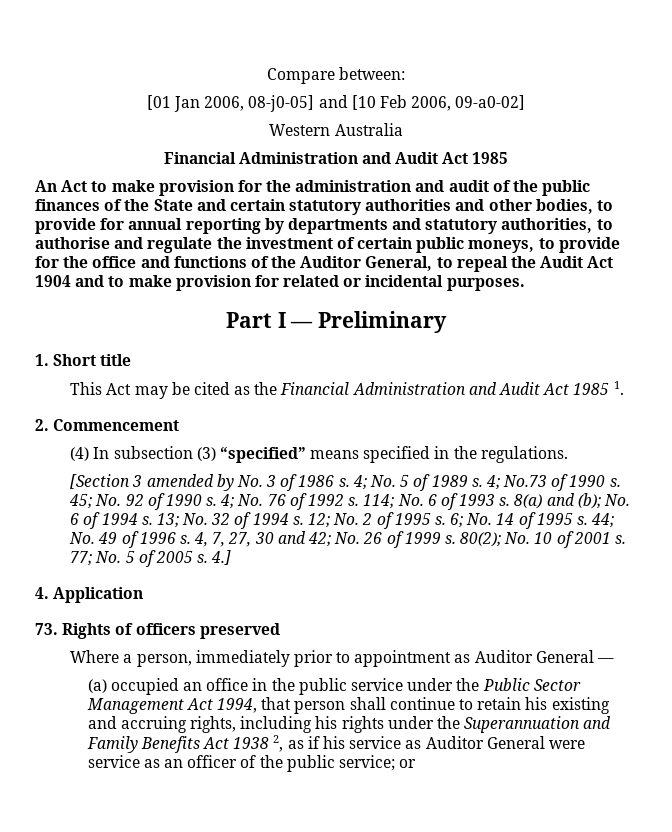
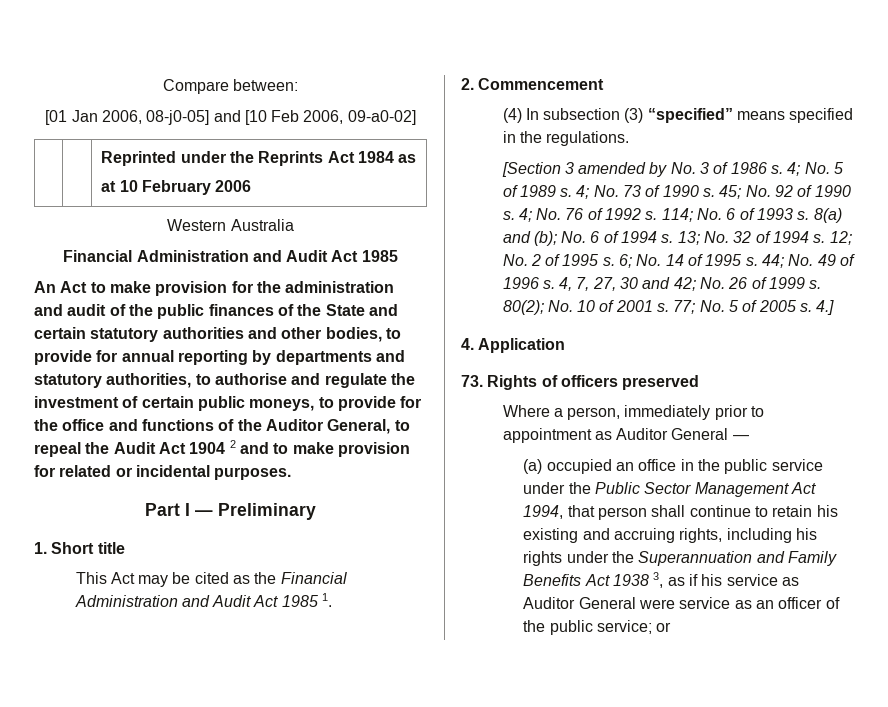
(526, 102) none -> [101,151,417,166] [101,180,252,195] // | | Reprinted under the Reprints Act 1984 as // at 10 February 2006
(71, 281) none -> [229,440,236,448] 2
[503,475,548,487] No.73 -> [593,185,642,197] No. 73
[273,735,284,752] 2, -> [653,572,664,588] 3,

